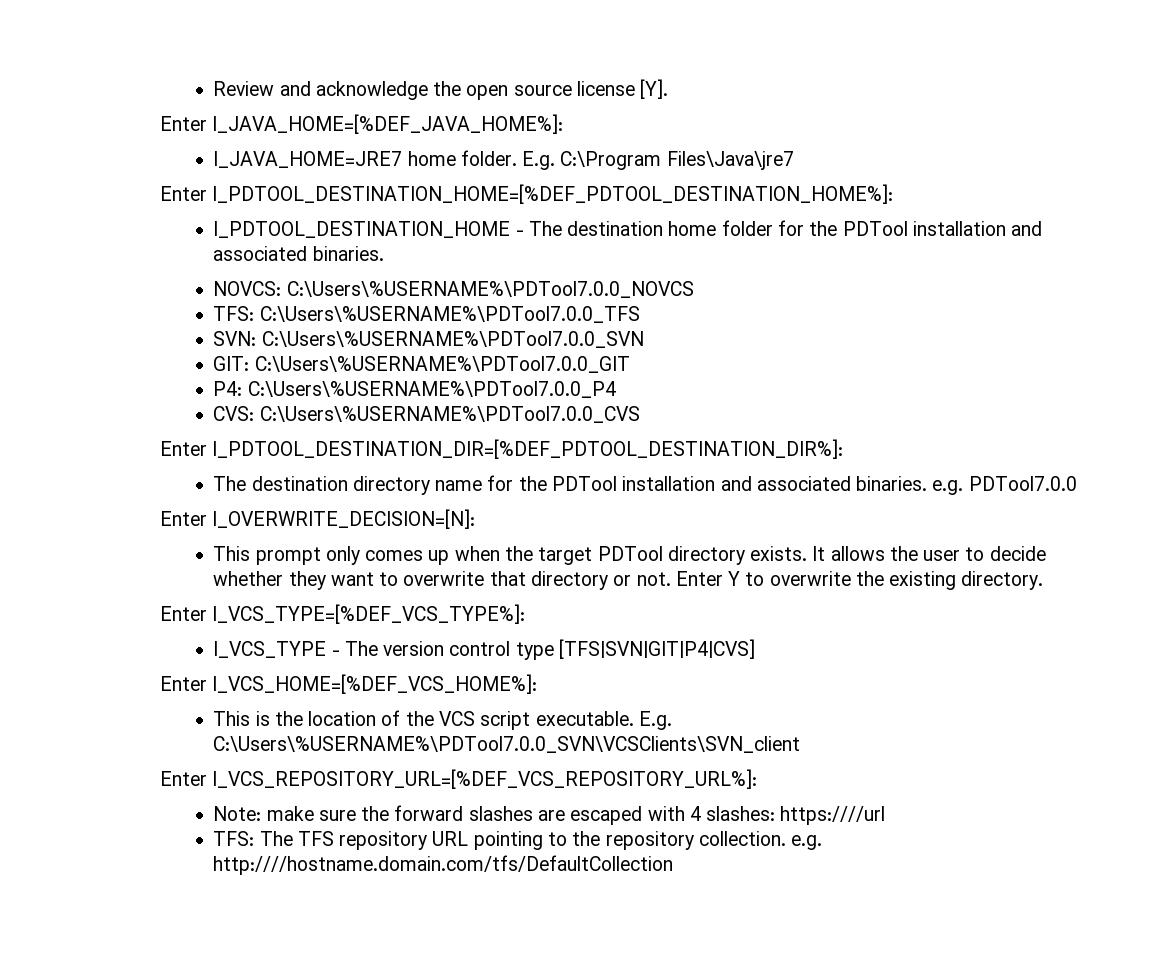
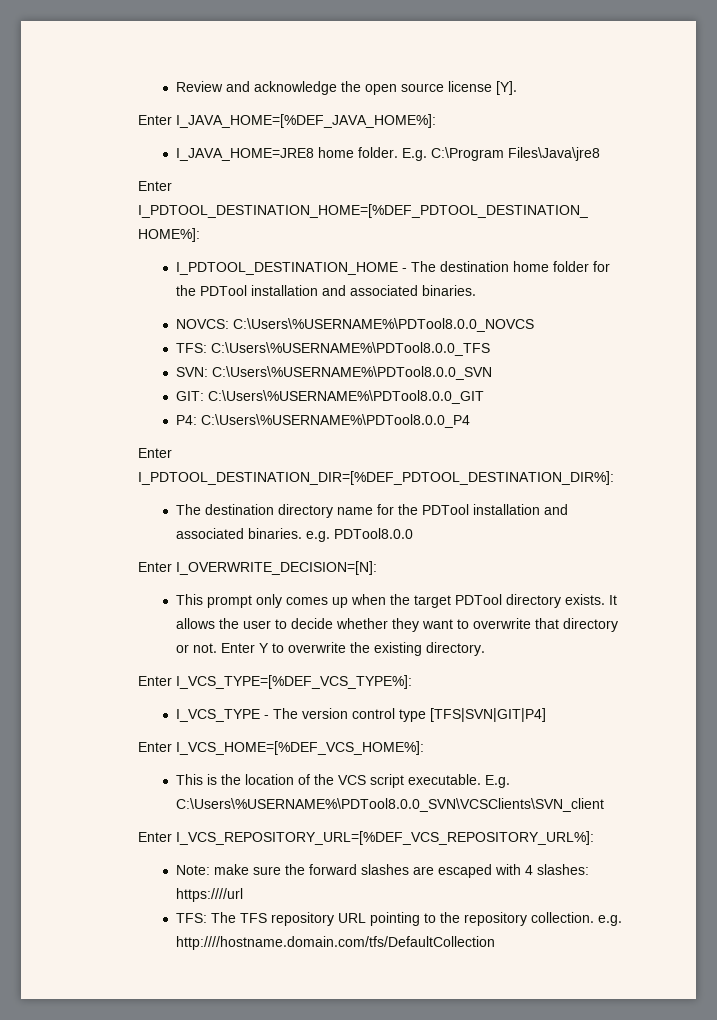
[213,151,403,168] I_JAVA_HOME=JRE7 -> [175,148,314,161] I_JAVA_HOME=JRE8
[666,151,794,170] Files\Java\jre7 -> [507,147,600,161] Files\Java\jre8
[286,281,694,298] [213,306,640,323] C:\Users\%USERNAME%\PDTool7.0.0_NOVCS // TFS: C:\Users\%USERNAME%\PDTool7.0.0_TFS -> [232,318,534,332] [175,342,490,356] C:\Users\%USERNAME%\PDTool8.0.0_NOVCS // TFS: C:\Users\%USERNAME%\PDTool8.0.0_TFS
[261,331,644,348] C:\Users\%USERNAME%\PDTool7.0.0_SVN -> [211,366,492,380] C:\Users\%USERNAME%\PDTool8.0.0_SVN
[254,356,630,373] C:\Users\%USERNAME%\PDTool7.0.0_GIT -> [207,390,484,404] C:\Users\%USERNAME%\PDTool8.0.0_GIT
[247,381,616,398] [213,406,640,423] C:\Users\%USERNAME%\PDTool7.0.0_P4 // CVS: C:\Users\%USERNAME%\PDTool7.0.0_CVS -> [200,414,470,428] C:\Users\%USERNAME%\PDTool8.0.0_P4
[968,476,1077,491] PDTool7.0.0 -> [333,528,413,539] PDTool8.0.0
[558,639,755,659] [TFS|SVN|GIT|P4|CVS] -> [429,708,546,722] [TFS|SVN|GIT|P4]
[213,736,801,753] C:\Users\%USERNAME%\PDTool7.0.0_SVN\VCSClients\SVN_client -> [175,798,604,812] C:\Users\%USERNAME%\PDTool8.0.0_SVN\VCSClients\SVN_client

